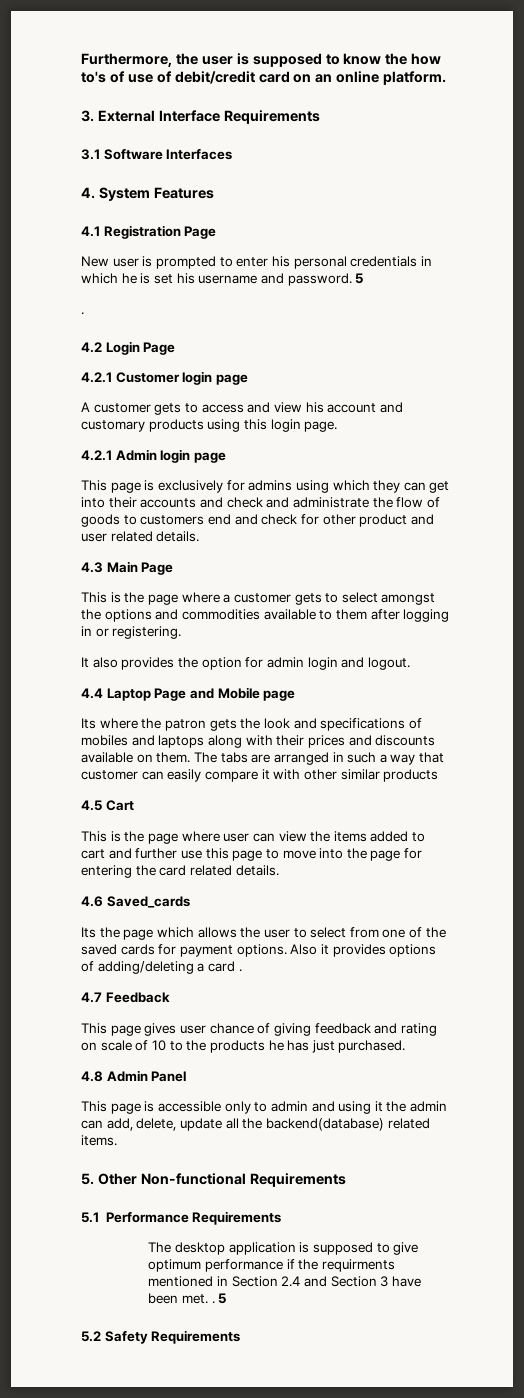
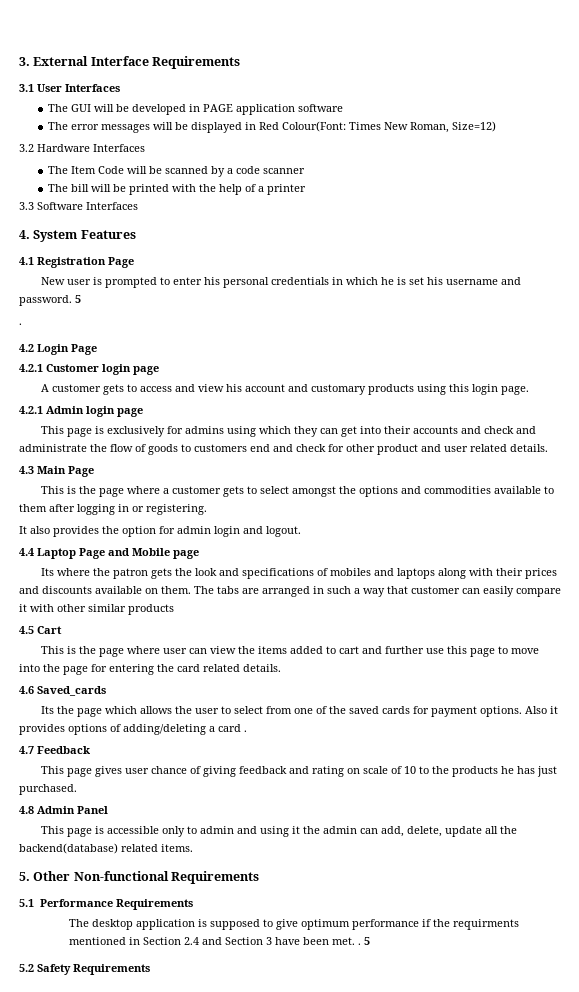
[81,53,442,67] [81,71,447,85] Furthermore, the user is supposed to know the how to's of use of debit/credit card on an online platform. // -> (19, 61) none
(100, 154) none -> [37,84,120,92] [47,104,343,115] [47,121,496,133] [19,144,145,152] [47,166,305,177] [47,184,306,195] [19,202,34,210] User Interfaces // The GUI will be developed in PAGE application software // The error messages will be displayed in Red Colour(Font: Times New Roman, Size=12) // 3.2 Hardware Interfaces // The Item Code will be scanned by a code scanner // The bill will be printed with the help of a printer // 3.3

